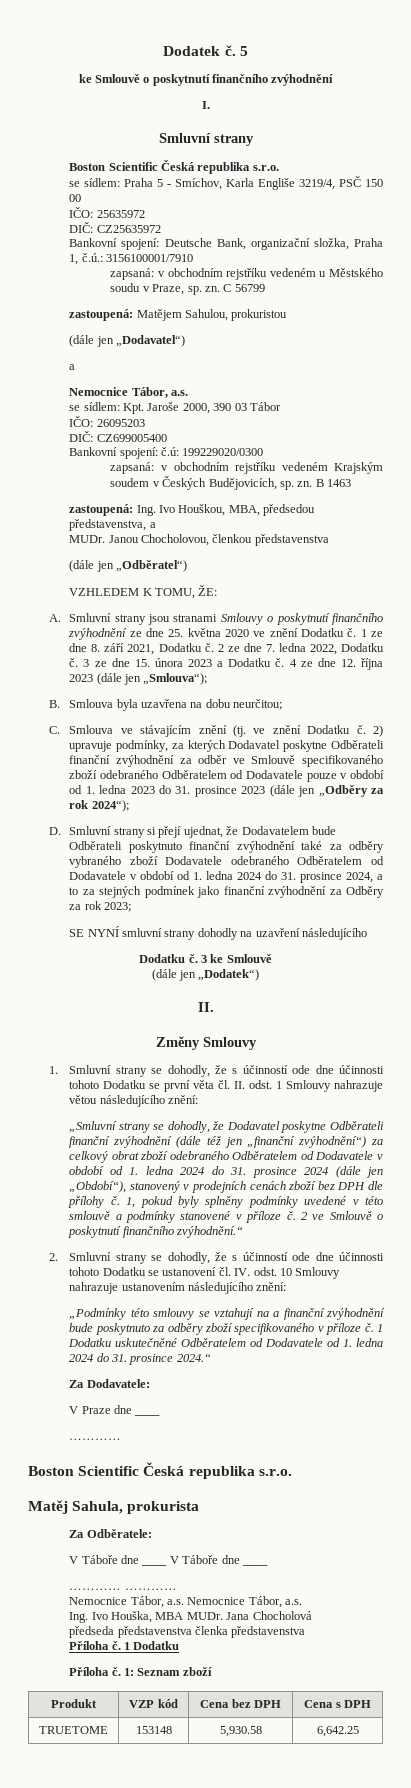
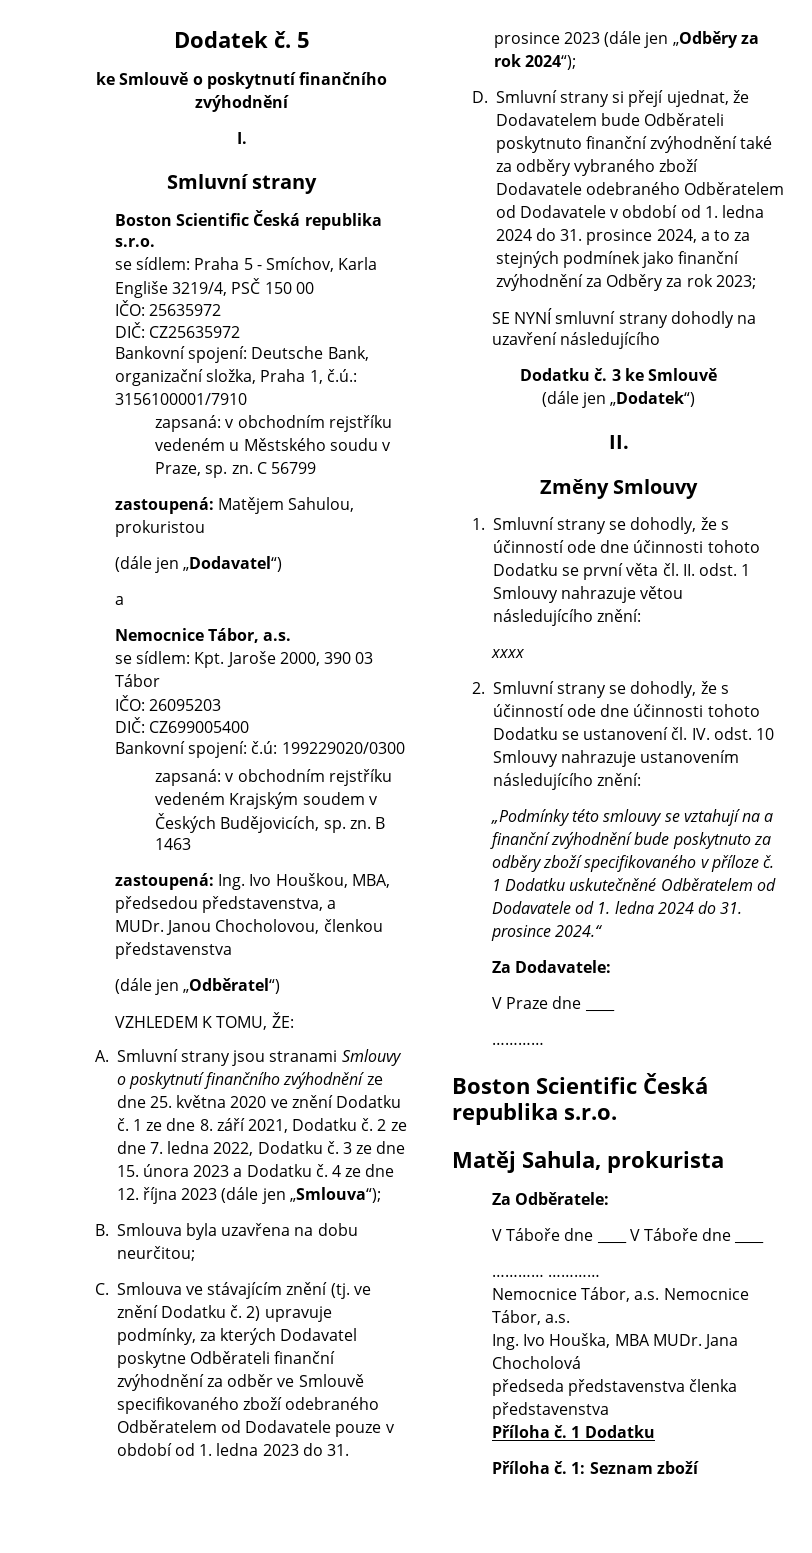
[69,1121,384,1133] [69,1136,383,1148] [69,1151,383,1163] [69,1166,383,1178] [69,1181,383,1193] [68,1196,383,1208] [69,1211,383,1223] [68,1226,243,1238] „Smluvní strany se dohodly, že Dodavatel poskytne Odběrateli finanční zvýhodnění (dále též jen „finanční zvýhodnění“) za celkový obrat zboží odebraného Odběratelem od Dodavatele v období od 1. ledna 2024 do 31. prosince 2024 (dále jen „Období“), stanovený v prodejních cenách zboží bez DPH dle přílohy č. 1, pokud byly splněny podmínky uvedené v této smlouvě a podmínky stanovené v příloze č. 2 ve Smlouvě o poskytnutí finančního zvýhodnění.“ -> [491,649,526,658] xxxx
[51,1699,97,1708] [129,1699,178,1708] [200,1699,281,1708] [304,1700,371,1708] [39,1726,108,1734] [135,1726,172,1734] [219,1726,262,1737] [316,1726,359,1737] // Produkt | VZP kód | Cena bez DPH | Cena s DPH // TRUETOME | 153148 | 5,930.58 | 6,642.25 -> (699, 1467) none

